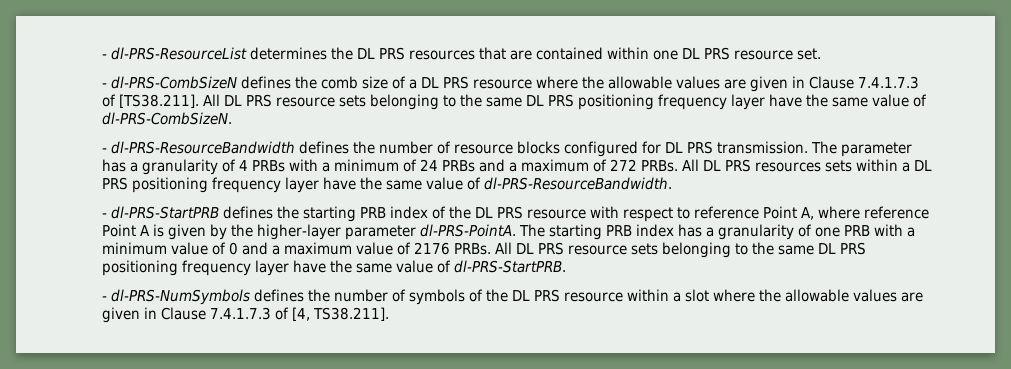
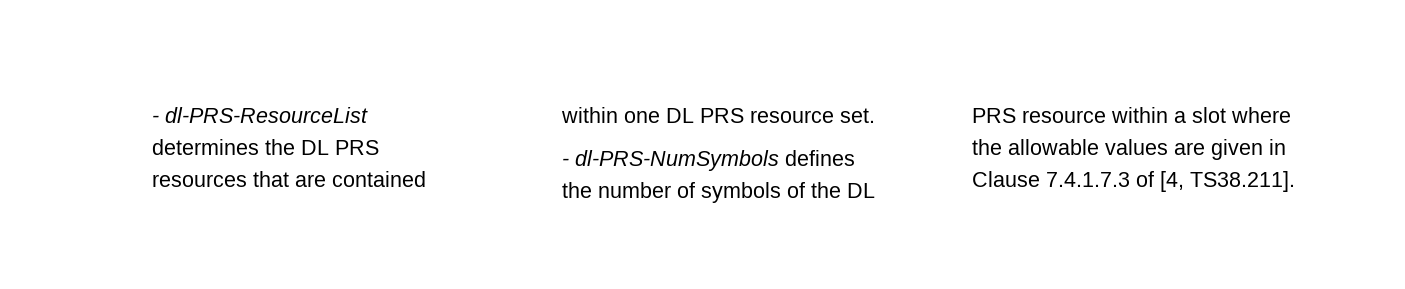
[102,76,920,92] [102,94,928,110] [102,112,233,125] [102,141,913,157] [102,159,933,175] [102,177,673,193] [102,206,930,222] [102,224,916,240] [102,242,867,258] [102,260,567,276] // - dl-PRS-CombSizeN defines the comb size of a DL PRS resource where the allowable values are given in Clause 7.4.1.7.3 of [TS38.211]. All DL PRS resource sets belonging to the same DL PRS positioning frequency layer have the same value of dl-PRS-CombSizeN. // - dl-PRS-ResourceBandwidth defines the number of resource blocks configured for DL PRS transmission. The parameter has a granularity of 4 PRBs with a minimum of 24 PRBs and a maximum of 272 PRBs. All DL PRS resources sets within a DL PRS positioning frequency layer have the same value of dl-PRS-ResourceBandwidth. // - dl-PRS-StartPRB defines the starting PRB index of the DL PRS resource with respect to reference Point A, where reference Point A is given by the higher-layer parameter dl-PRS-PointA. The starting PRB index has a granularity of one PRB with a minimum value of 0 and a maximum value of 2176 PRBs. All DL PRS resource sets belonging to the same DL PRS positioning frequency layer have the same value of dl-PRS-StartPRB. -> (875, 115) none

